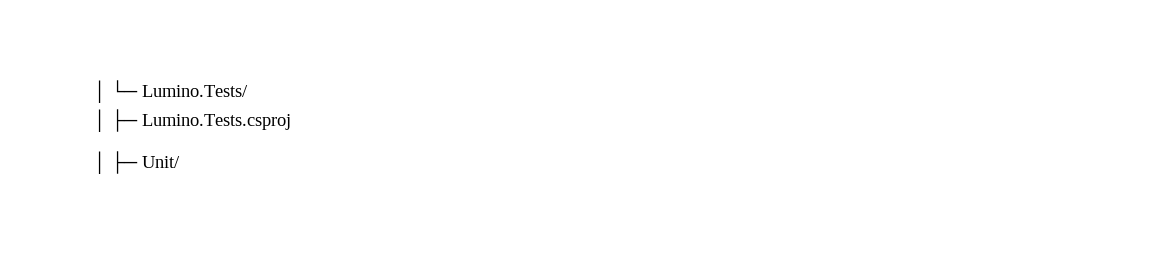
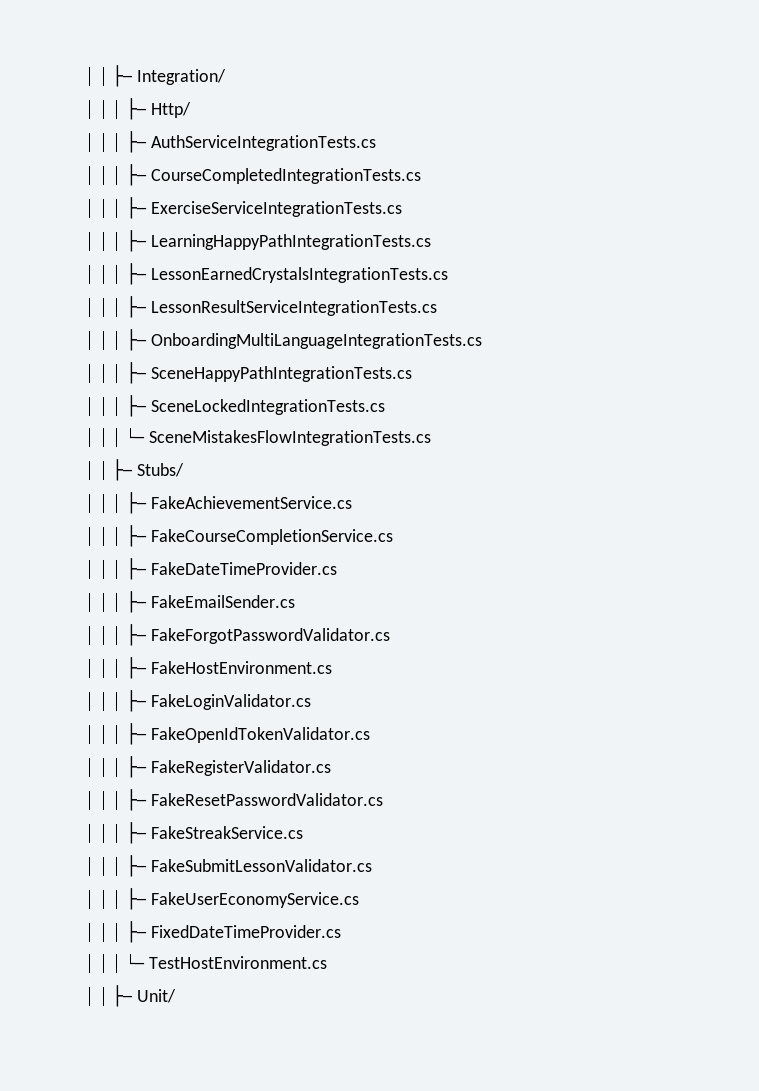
[93,80,248,103] [93,109,291,132] │ └─ Lumino.Tests/ // │ ├─ Lumino.Tests.csproj // -> [85,65,227,87] [85,98,191,120] [85,131,376,153] [85,164,421,186] [85,197,402,219] [85,230,431,252] [85,263,448,285] [85,296,437,318] [85,329,482,351] [85,362,412,384] [85,395,385,417] [85,428,431,447] [85,459,185,481] [85,492,352,514] [85,525,393,547] [85,558,337,580] [85,591,295,613] [85,624,390,646] [85,657,332,679] [85,690,311,712] [85,723,370,745] [85,756,331,778] [85,789,383,811] [85,822,303,844] [85,855,372,877] [85,888,359,910] [85,921,341,943] [85,954,327,973] [85,987,94,1006] │ │ ├─ Integration/ // │ │ │ ├─ Http/ // │ │ │ ├─ AuthServiceIntegrationTests.cs // │ │ │ ├─ CourseCompletedIntegrationTests.cs // │ │ │ ├─ ExerciseServiceIntegrationTests.cs // │ │ │ ├─ LearningHappyPathIntegrationTests.cs // │ │ │ ├─ LessonEarnedCrystalsIntegrationTests.cs // │ │ │ ├─ LessonResultServiceIntegrationTests.cs // │ │ │ ├─ OnboardingMultiLanguageIntegrationTests.cs // │ │ │ ├─ SceneHappyPathIntegrationTests.cs // │ │ │ ├─ SceneLockedIntegrationTests.cs // │ │ │ └─ SceneMistakesFlowIntegrationTests.cs // │ │ ├─ Stubs/ // │ │ │ ├─ FakeAchievementService.cs // │ │ │ ├─ FakeCourseCompletionService.cs // │ │ │ ├─ FakeDateTimeProvider.cs // │ │ │ ├─ FakeEmailSender.cs // │ │ │ ├─ FakeForgotPasswordValidator.cs // │ │ │ ├─ FakeHostEnvironment.cs // │ │ │ ├─ FakeLoginValidator.cs // │ │ │ ├─ FakeOpenIdTokenValidator.cs // │ │ │ ├─ FakeRegisterValidator.cs // │ │ │ ├─ FakeResetPasswordValidator.cs // │ │ │ ├─ FakeStreakService.cs // │ │ │ ├─ FakeSubmitLessonValidator.cs // │ │ │ ├─ FakeUserEconomyService.cs // │ │ │ ├─ FixedDateTimeProvider.cs // │ │ │ └─ TestHostEnvironment.cs // │

